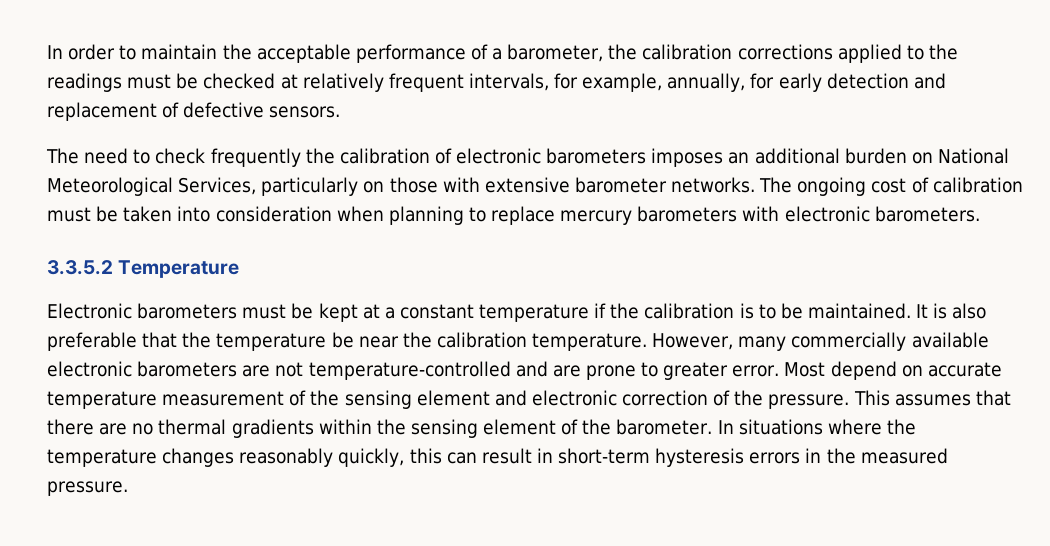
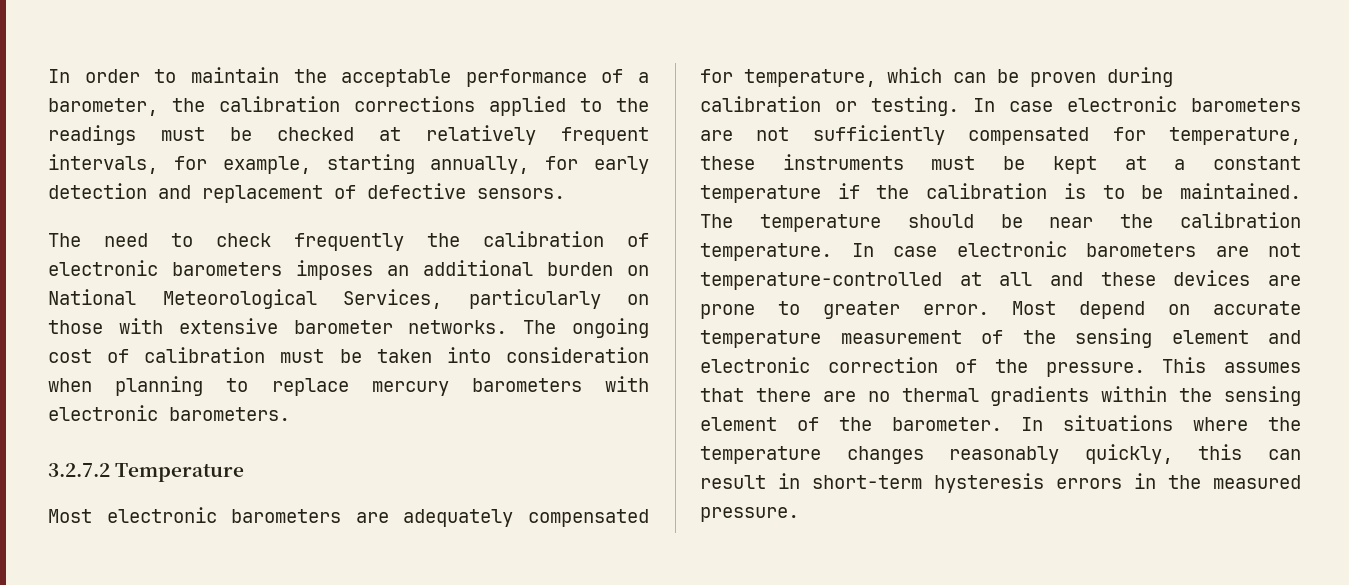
(663, 82) none -> [326,154,415,174] starting
[47,260,113,275] 3.3.5.2 -> [48,463,110,477] 3.2.7.2
[47,303,238,319] Electronic barometers -> [48,507,649,527] [700,67,1173,87] [700,96,1301,116] [700,125,1301,145] [700,154,904,170] Most electronic barometers are adequately compensated for temperature, which can be proven during calibration or testing. In case electronic barometers are not sufficiently compensated for temperature, these instruments
[916,303,987,319] [47,332,327,351] It is also preferable that the temperature -> [700,214,974,232] The temperature should
[652,332,989,351] However, many commercially available -> [851,243,937,257] In case
[515,361,548,377] and -> [959,270,1251,286] at all and these devices

